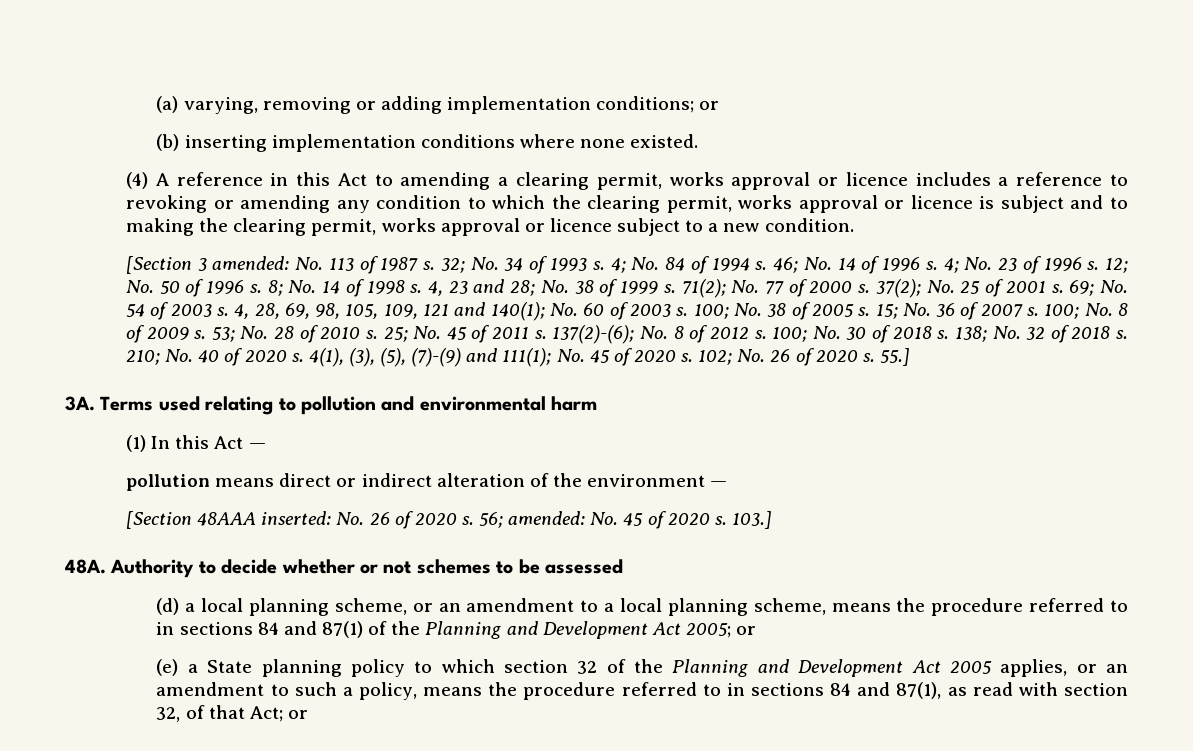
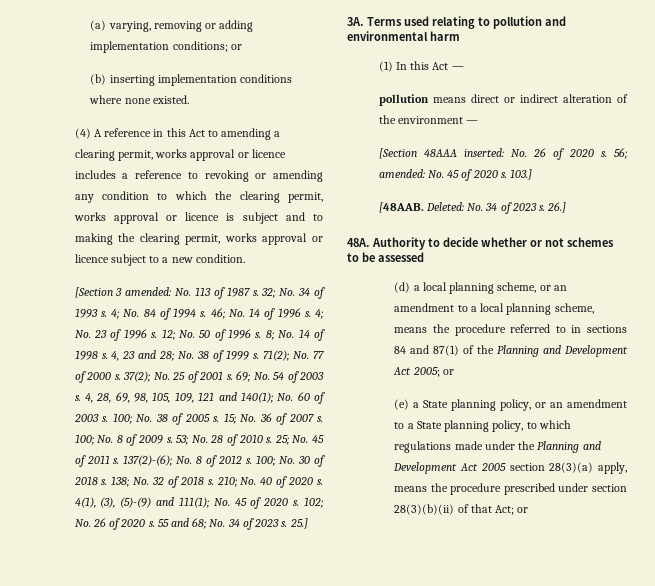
[380,348,462,367] (5), (7)-(9) -> [120,497,152,508] (5)-(9)
[879,348,910,366] 55.] -> [157,518,308,530] 55 and 68; No. 34 of 2023 s. 25.]
(772, 520) none -> [378,202,567,214] // [48AAB. Deleted: No. 34 of 2023 s. 26.]
[350,659,626,677] policy to which section 32 of -> [500,399,627,411] [394,420,571,432] [394,441,515,453] policy, or an amendment to a State planning policy, to which regulations made under
[1000,659,1128,677] [156,682,1128,700] [156,707,181,722] applies, or an amendment to such a policy, means the procedure referred to in sections 84 and 87(1), as read with section 32, -> [509,462,627,474] [394,483,627,495] [394,504,455,515] section 28(3)(a) apply, means the procedure prescribed under section 28(3)(b)(ii)

